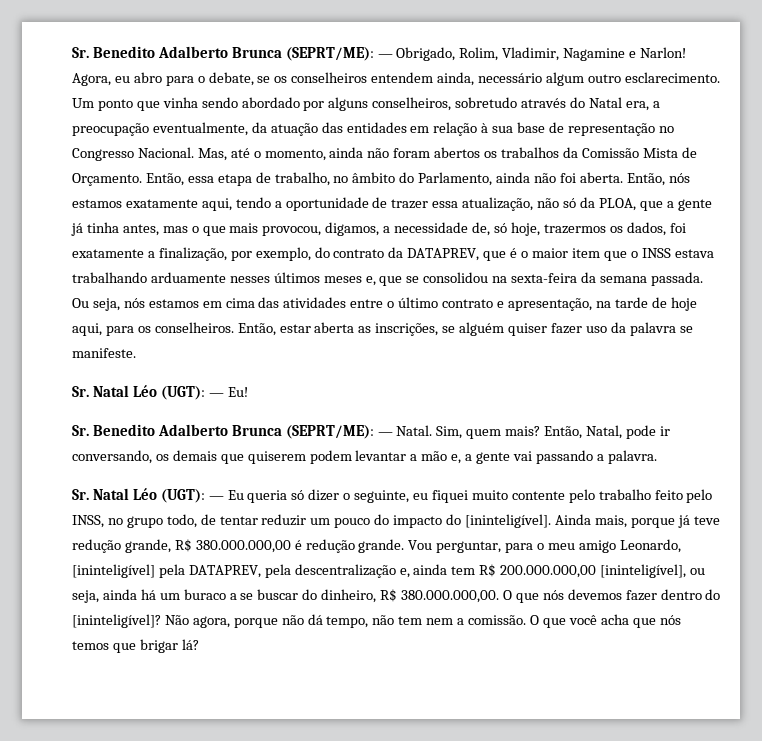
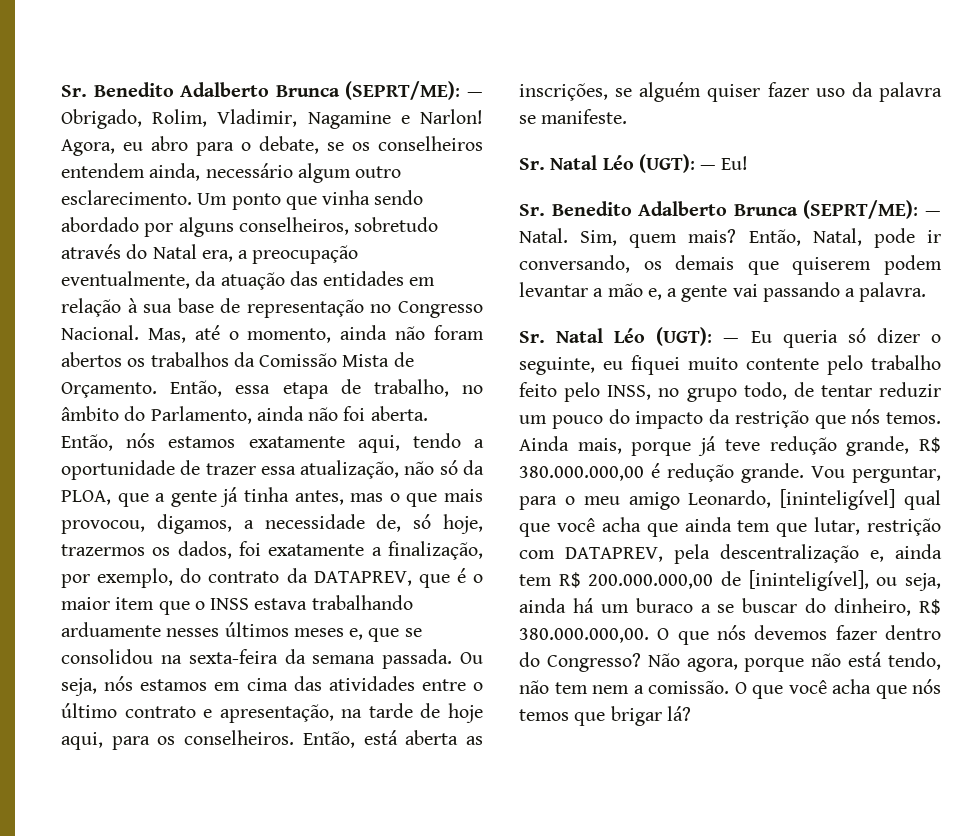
[279,324,311,333] estar -> [363,730,398,745] está
[446,514,551,528] do [ininteligível]. -> [709,409,941,429] da restrição que nós temos.
[158,564,185,578] pela -> [904,490,941,510] [519,517,941,537] [519,550,555,559] qual que você acha que ainda tem que lutar, restrição com
(597, 571) none -> [721,571,741,586] de
[72,614,161,628] [ininteligível]? -> [546,653,641,672] Congresso?
[307,614,369,628] dá tempo, -> [848,652,941,670] está tendo,

